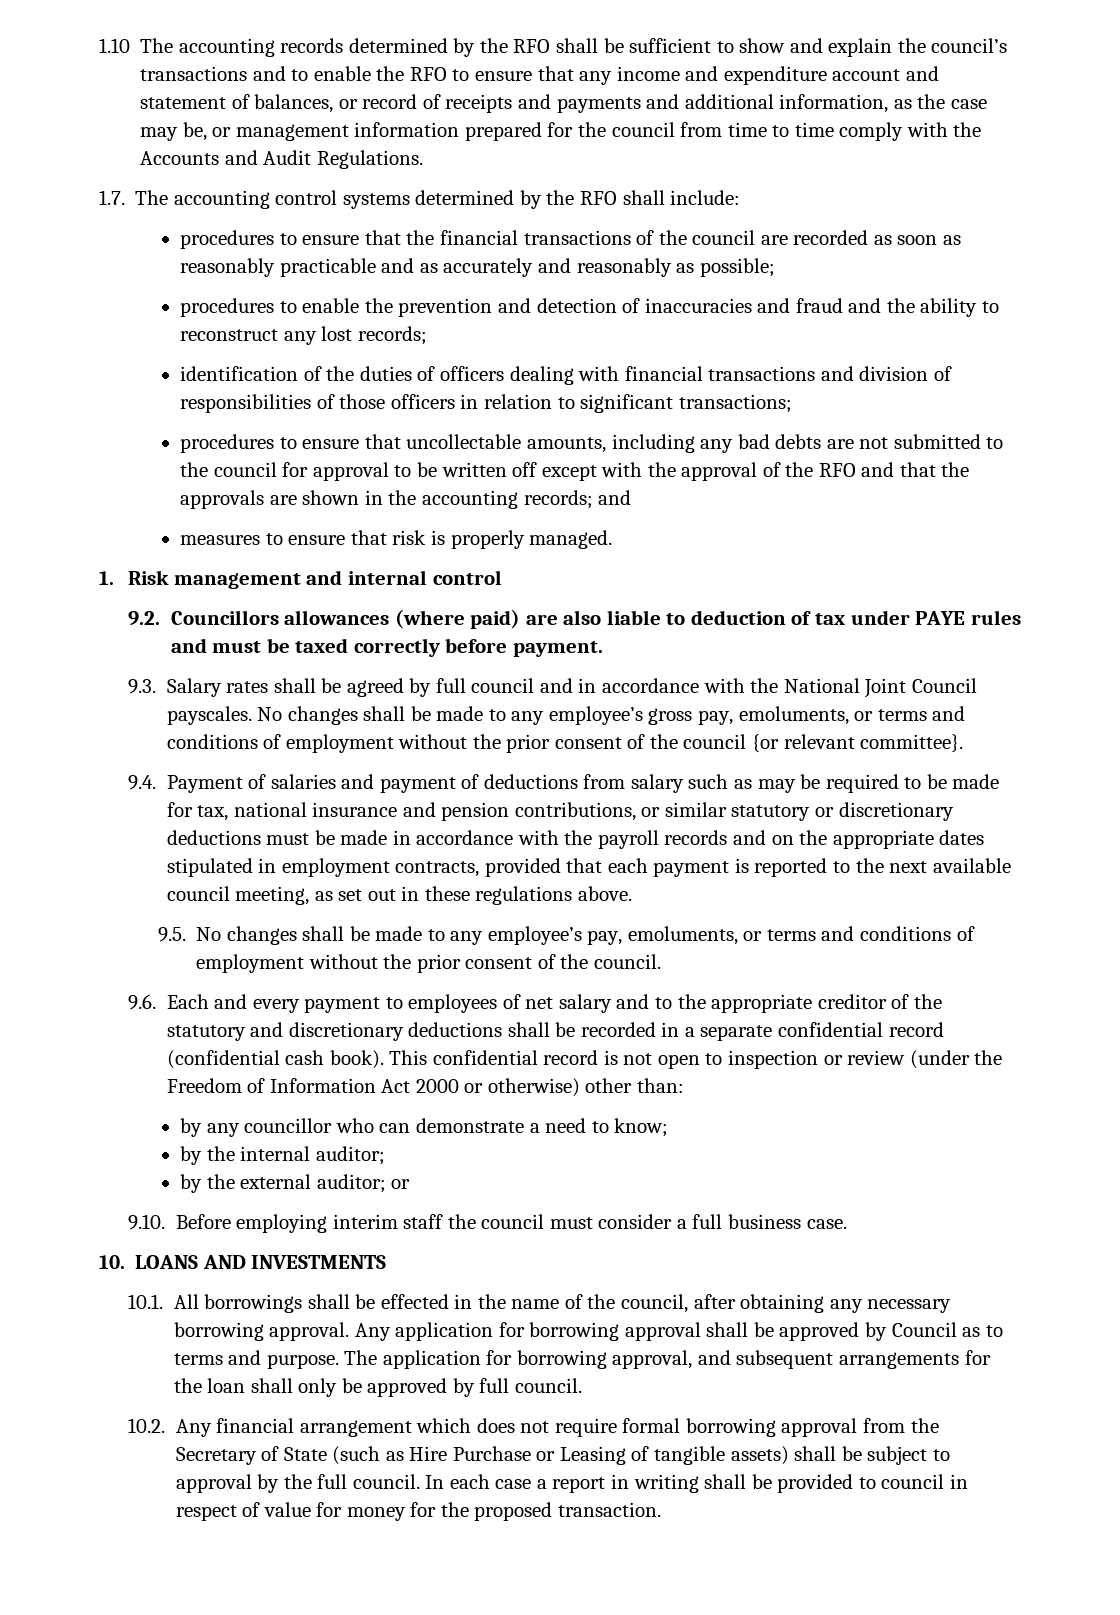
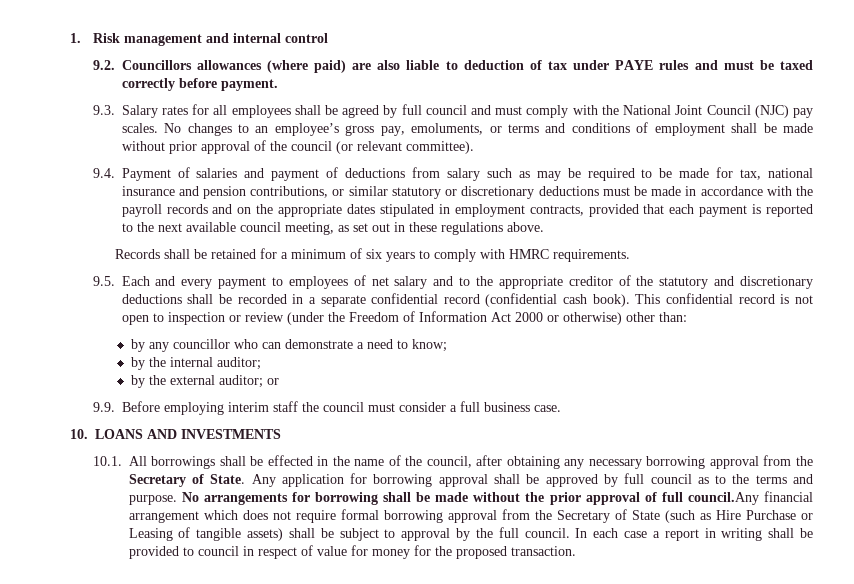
[99,38,1008,57] [140,66,939,85] [140,94,987,113] [140,122,982,141] [140,150,423,169] [99,190,741,209] [180,230,961,249] [180,258,775,277] [180,298,999,317] [180,326,427,345] [180,366,952,385] [180,394,792,413] [180,434,1004,453] [180,462,970,481] [180,490,632,509] [180,530,613,549] 1.10 The accounting records determined by the RFO shall be sufficient to show and explain the council’s transactions and to enable the RFO to ensure that any income and expenditure account and statement of balances, or record of receipts and payments and additional information, as the case may be, or management information prepared for the council from time to time comply with the Accounts and Audit Regulations. // 1.7. The accounting control systems determined by the RFO shall include: // procedures to ensure that the financial transactions of the council are recorded as soon as reasonably practicable and as accurately and reasonably as possible; // procedures to enable the prevention and detection of inaccuracies and fraud and the ability to reconstruct any lost records; // identification of the duties of officers dealing with financial transactions and division of responsibilities of those officers in relation to significant transactions; // procedures to ensure that uncollectable amounts, including any bad debts are not submitted to the council for approval to be written off except with the approval of the RFO and that the approvals are shown in the accounting records; and // measures to ensure that risk is properly managed. // -> (70, 38) none
(269, 687) none -> [192,104,291,118] for all employees
[578,678,699,693] in accordance -> [495,105,569,118] must comply
[166,706,545,725] payscales. No changes shall be made to any -> [754,105,813,118] [121,123,269,136] (NJC) pay scales. No changes to an
[398,734,964,753] without the prior consent of the council {or relevant committee}. -> [731,123,814,133] [121,140,474,154] shall be made without prior approval of the council (or relevant committee).
[157,926,975,945] [196,954,661,973] [128,994,157,1010] 9.5. No changes shall be made to any employee’s pay, emoluments, or terms and conditions of employment without the prior consent of the council. // 9.6. -> [115,248,631,262] [92,276,115,286] Records shall be retained for a minimum of six years to comply with HMRC requirements. // 9.5.
[128,1214,166,1230] 9.10. -> [92,402,115,412] 9.9.
[269,1322,350,1341] approval. -> [709,455,813,469] [128,474,246,487] approval from the Secretary of State.
[891,1322,957,1337] Council -> [624,473,692,484] full council
(1003, 1331) none -> [732,474,750,484] the
[344,1350,991,1369] [173,1378,582,1397] [128,1418,212,1437] The application for borrowing approval, and subsequent arrangements for the loan shall only be approved by full council. // 10.2. Any -> [181,492,759,505] No arrangements for borrowing shall be made without the prior approval of full council.Any

